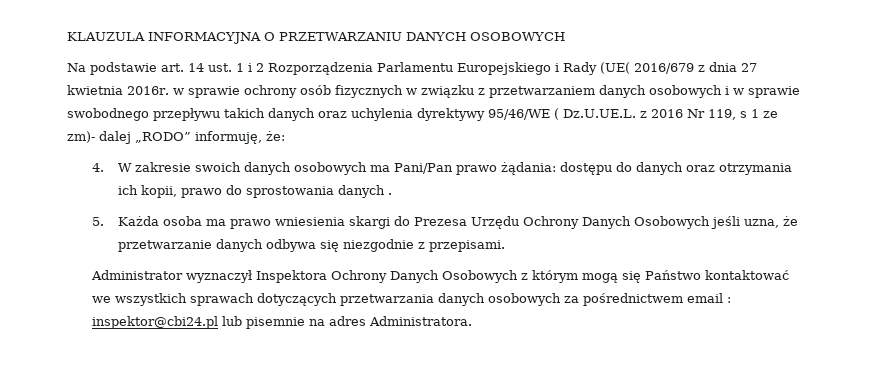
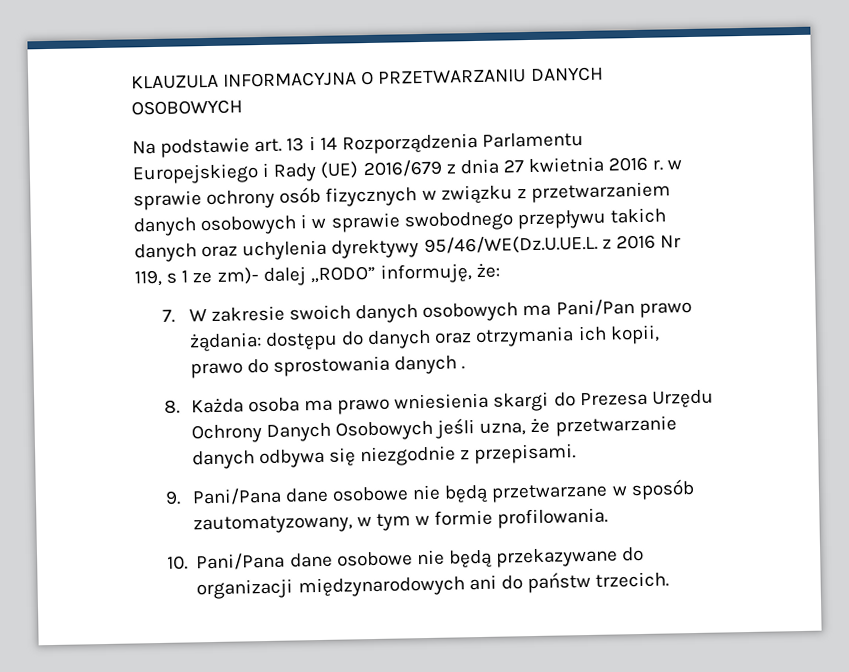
[188,63,264,72] 14 ust. 1 i 2 -> [286,136,338,152] 13 i 14
[600,62,630,74] (UE( -> [320,161,360,179] (UE)
[127,86,169,95] 2016r. -> [608,156,664,172] 2016 r.
[488,108,636,120] 95/46/WE ( Dz.U.UE.L. -> [423,234,598,256] 95/46/WE(Dz.U.UE.L.
[92,163,105,172] 4. -> [161,309,175,323] 7.
[92,217,105,226] 5. -> [163,399,180,414] 8.
[91,270,790,283] [92,293,732,306] [92,316,473,329] Administrator wyznaczył Inspektora Ochrony Danych Osobowych z którym mogą się Państwo kontaktować we wszystkich sprawach dotyczących przetwarzania danych osobowych za pośrednictwem email : inspektor@cbi24.pl lub pisemnie na adres Administratora. -> [164,478,695,506] [192,507,609,535] [166,546,645,571] [196,571,670,600] 9. Pani/Pana dane osobowe nie będą przetwarzane w sposób zautomatyzowany, w tym w formie profilowania. // 10. Pani/Pana dane osobowe nie będą przekazywane do organizacji międzynarodowych ani do państw trzecich.

